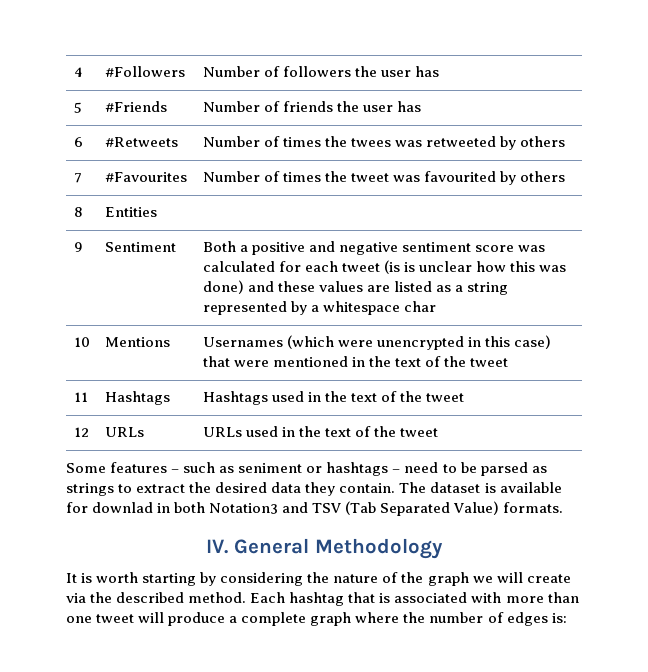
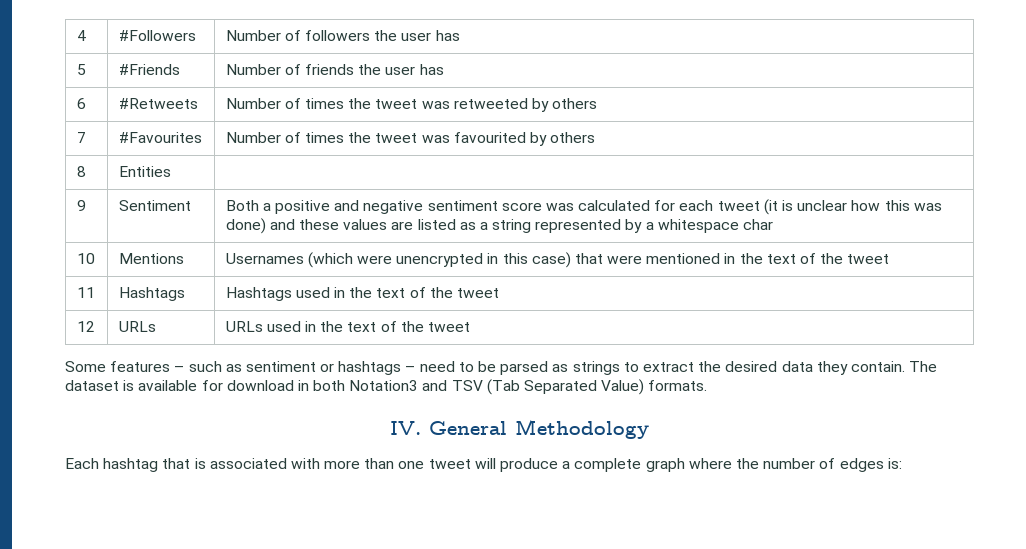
[350,138,391,147] twees -> [375,99,418,109] tweet
[383,260,400,274] (is -> [763,199,778,215] (it
[238,463,303,473] seniment -> [245,361,316,372] sentiment
[92,502,154,513] downlad -> [226,380,294,391] download
[66,572,571,586] [66,592,247,603] It is worth starting by considering the nature of the graph we will create via the described method. -> (649, 429) none

